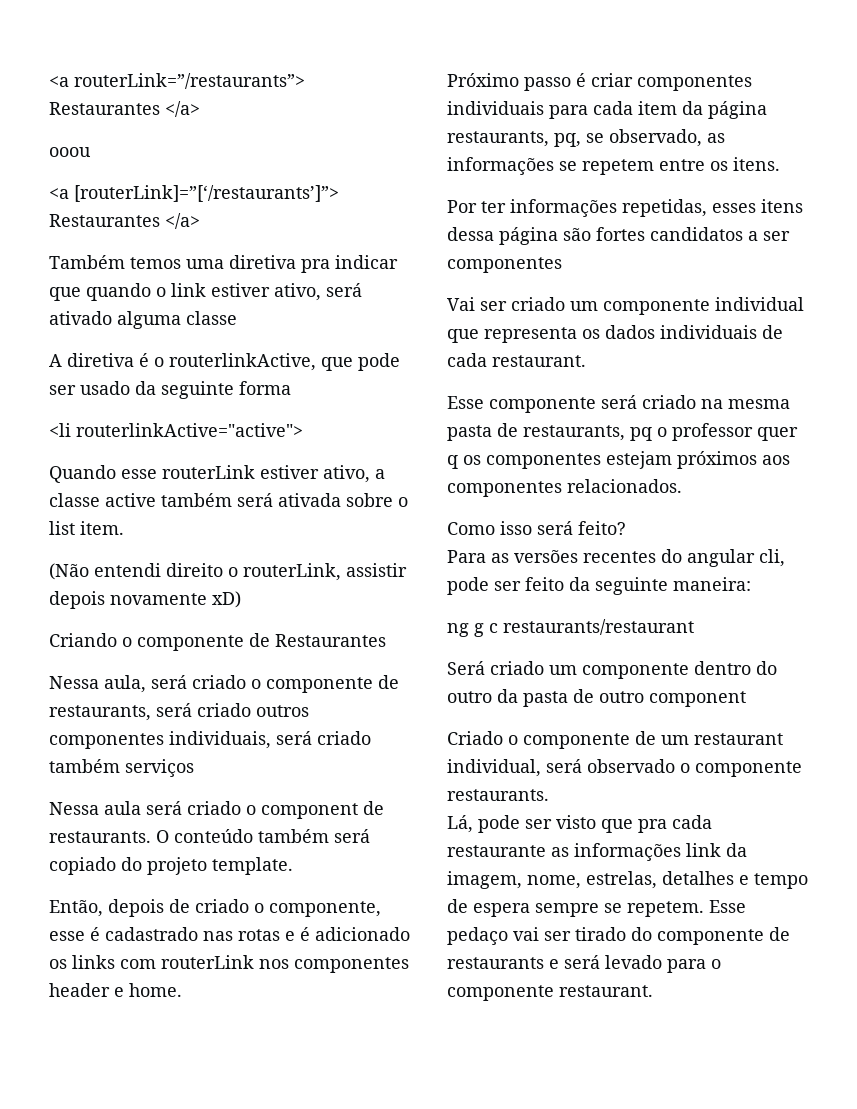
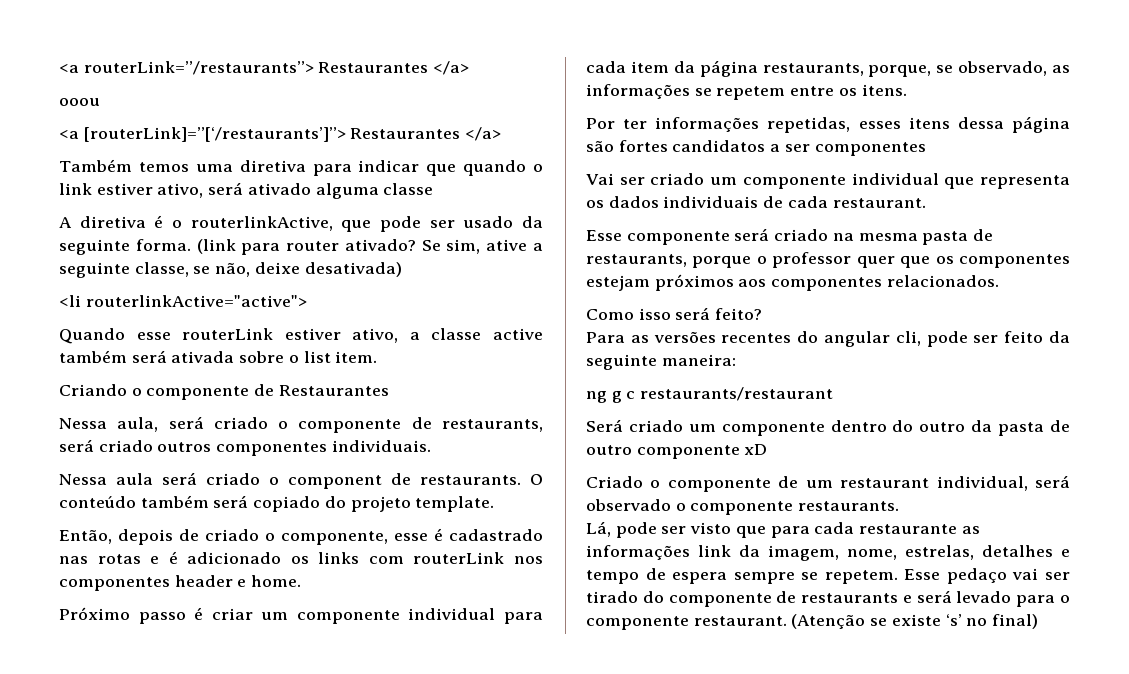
[301,259,330,273] pra -> [312,164,352,176] para
[239,381,291,395] forma -> [135,239,543,255] [59,262,402,278] forma. (link para router ativado? Se sim, ative a seguinte classe, se não, deixe desativada)
[49,563,407,581] [49,591,241,609] // (Não entendi direito o routerLink, assistir depois novamente xD) -> (378, 357) none
[169,731,371,749] [49,759,194,777] individuais, será criado também serviços -> [331,440,431,452] individuais.
[637,75,752,91] [447,101,544,115] componentes individuais -> [261,608,496,624] um componente individual
[554,133,581,147] pq, -> [868,65,932,77] porque,
[630,427,652,441] pq -> [692,256,752,268] porque
[447,455,458,469] q -> [900,256,931,268] que
[649,691,746,707] component -> [636,444,768,459] componente xD
[638,819,667,833] pra -> [770,526,810,538] para
(653, 991) none -> [791,614,1039,629] (Atenção se existe ‘s’ no final)

